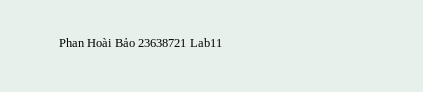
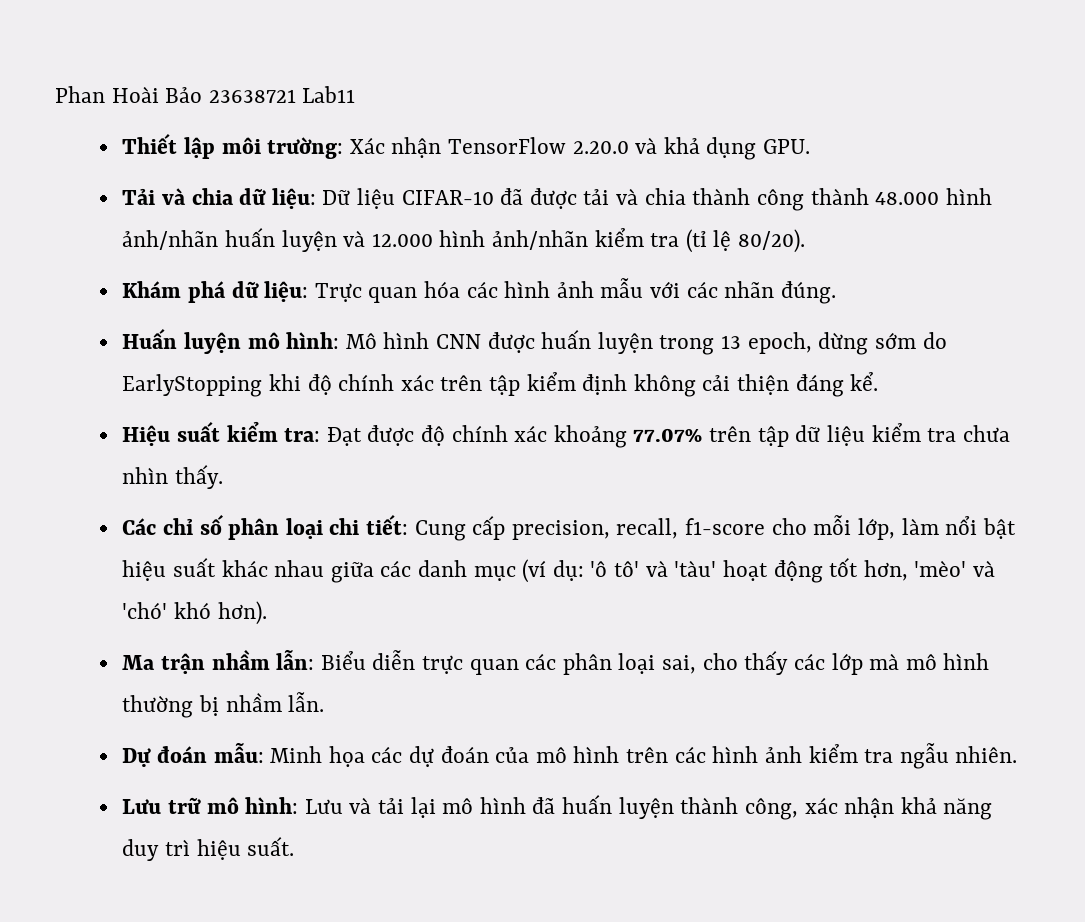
(222, 42) none -> [122,134,811,160] [122,188,992,211] [122,228,806,253] [122,278,836,304] [122,329,947,355] [122,372,879,397] [122,421,1010,448] [122,465,223,489] [122,515,1016,541] [122,558,995,583] [122,601,267,625] [122,649,990,675] [122,692,325,718] [122,742,1018,769] [122,795,993,820] [122,837,295,861] // Thiết lập môi trường: Xác nhận TensorFlow 2.20.0 và khả dụng GPU. // Tải và chia dữ liệu: Dữ liệu CIFAR-10 đã được tải và chia thành công thành 48.000 hình ảnh/nhãn huấn luyện và 12.000 hình ảnh/nhãn kiểm tra (tỉ lệ 80/20). // Khám phá dữ liệu: Trực quan hóa các hình ảnh mẫu với các nhãn đúng. // Huấn luyện mô hình: Mô hình CNN được huấn luyện trong 13 epoch, dừng sớm do EarlyStopping khi độ chính xác trên tập kiểm định không cải thiện đáng kể. // Hiệu suất kiểm tra: Đạt được độ chính xác khoảng 77.07% trên tập dữ liệu kiểm tra chưa nhìn thấy. // Các chỉ số phân loại chi tiết: Cung cấp precision, recall, f1-score cho mỗi lớp, làm nổi bật hiệu suất khác nhau giữa các danh mục (ví dụ: 'ô tô' và 'tàu' hoạt động tốt hơn, 'mèo' và 'chó' khó hơn). // Ma trận nhầm lẫn: Biểu diễn trực quan các phân loại sai, cho thấy các lớp mà mô hình thường bị nhầm lẫn. // Dự đoán mẫu: Minh họa các dự đoán của mô hình trên các hình ảnh kiểm tra ngẫu nhiên. // Lưu trữ mô hình: Lưu và tải lại mô hình đã huấn luyện thành công, xác nhận khả năng duy trì hiệu suất.

